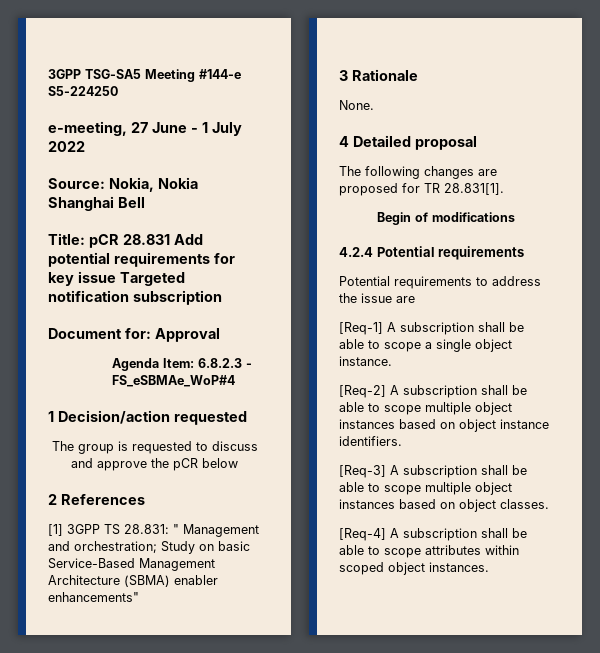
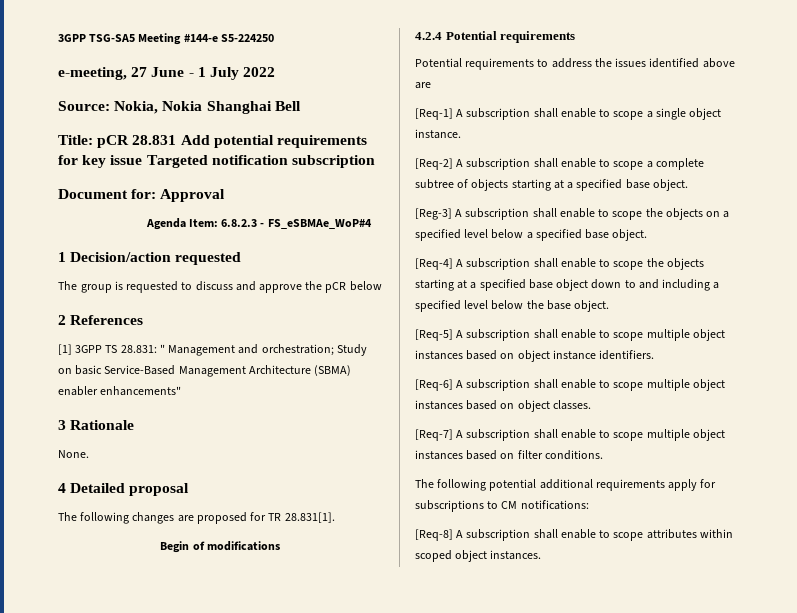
[361,293,392,303] issue -> [615,58,735,68] issues identified above
[509,322,524,332] [339,339,364,349] be able -> [560,108,596,118] enable
[512,385,527,395] [339,402,364,412] be able -> [560,158,704,170] [415,179,688,191] [415,208,730,220] [415,229,648,241] [415,258,704,270] [415,279,720,291] [415,300,610,312] [415,329,596,341] enable to scope a complete subtree of objects starting at a specified base object. // [Reg-3] A subscription shall enable to scope the objects on a specified level below a specified base object. // [Req-4] A subscription shall enable to scope the objects starting at a specified base object down to and including a specified level below the base object. // [Req-5] A subscription shall enable
[339,465,527,478] [339,482,364,492] [Req-3] A subscription shall be able -> [415,379,596,391] [Req-6] A subscription shall enable
[339,528,527,541] [339,545,364,555] [Req-4] A subscription shall be able -> [415,429,725,441] [415,450,603,460] [415,479,717,491] [415,500,589,512] [415,529,596,541] [Req-7] A subscription shall enable to scope multiple object instances based on filter conditions. // The following potential additional requirements apply for subscriptions to CM notifications: // [Req-8] A subscription shall enable

